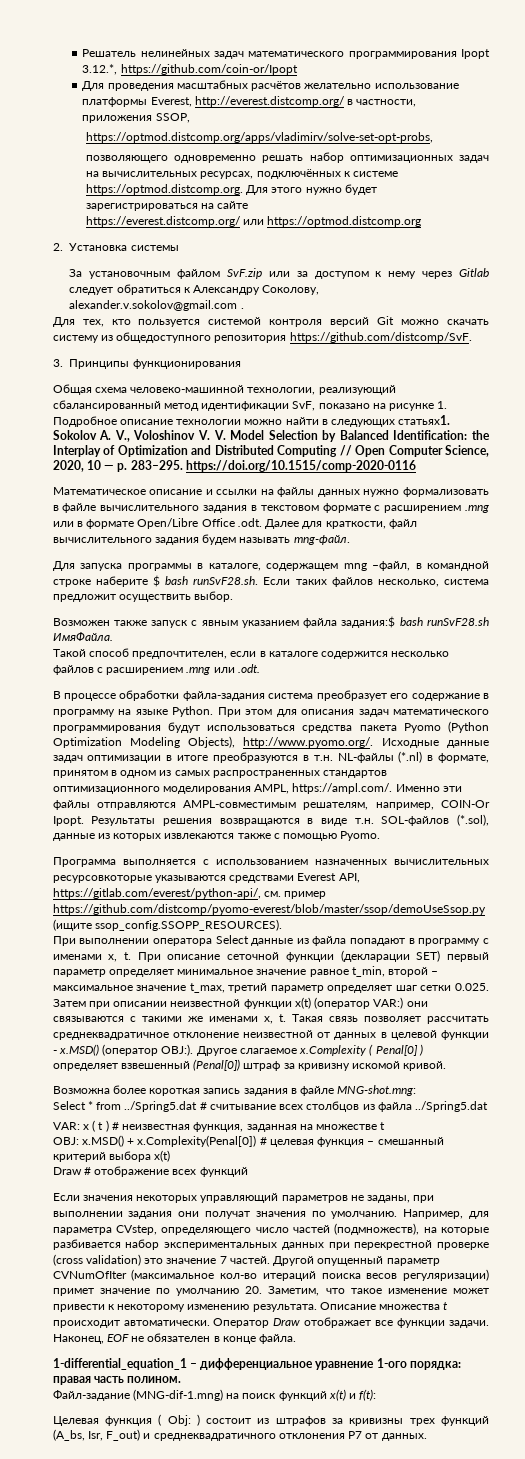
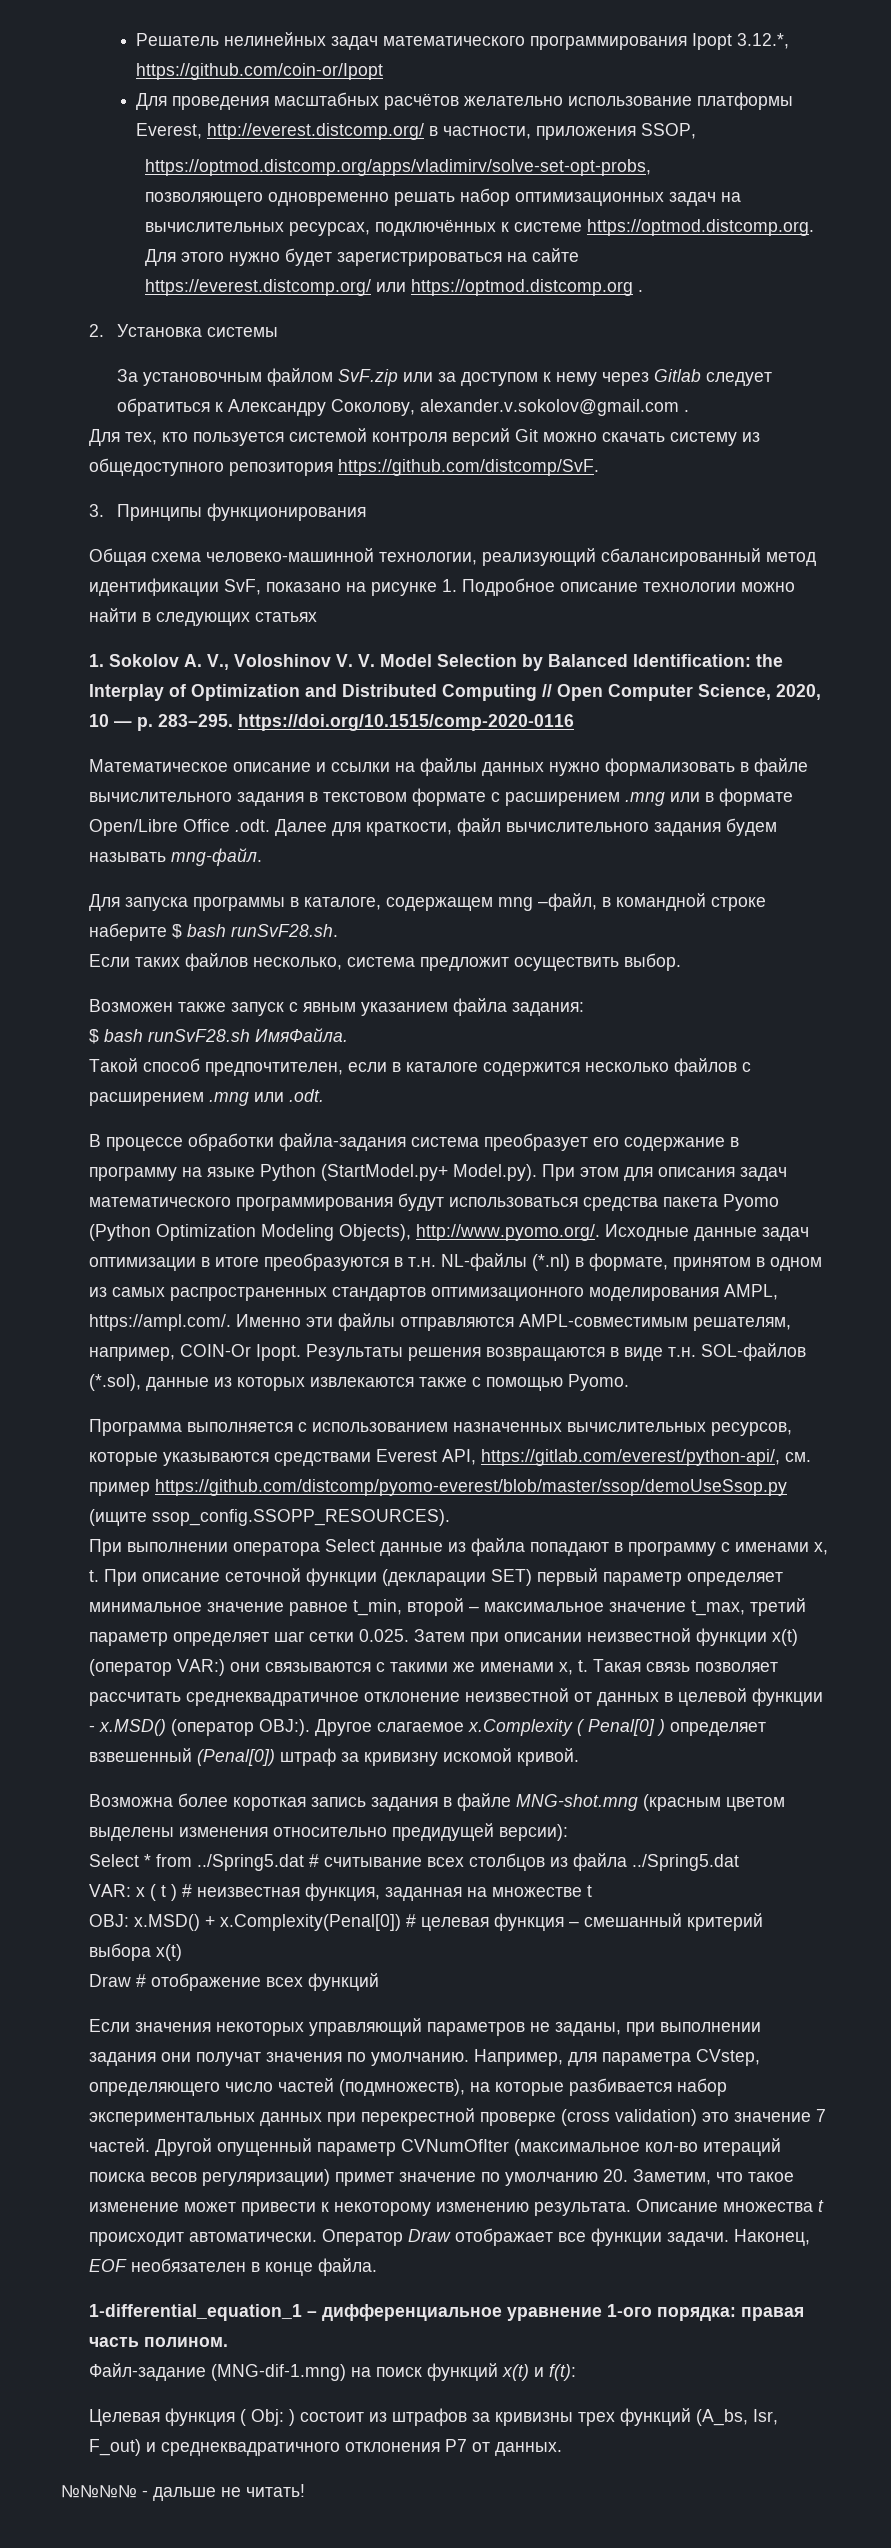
(422, 221) none -> [638,290,644,292] .
[398,415,451,425] статьях1. -> [255,612,318,622] [89,654,105,667] статьях // 1.
(259, 580) none -> (339, 930) //
[341,616,396,628] задания:$ -> [512,1002,585,1016] [89,1029,100,1044] задания: // $
[172,706,214,717] Python. -> [260,1164,538,1181] Python (StartModel.py+ Model.py).
[52,875,152,883] ресурсовкоторые -> [711,1422,793,1436] [89,1452,159,1466] ресурсов, которые
[337,1085,417,1096] MNG-shot.mng: -> [516,1794,786,1811] [89,1823,569,1841] MNG-shot.mng (красным цветом выделены изменения относительно предидущей версии):
[131,1333,211,1342] не обязателен -> [131,2258,247,2272] необязателен
(427, 1437) none -> [61,2484,305,2501] // №№№№ - дальше не читать!

